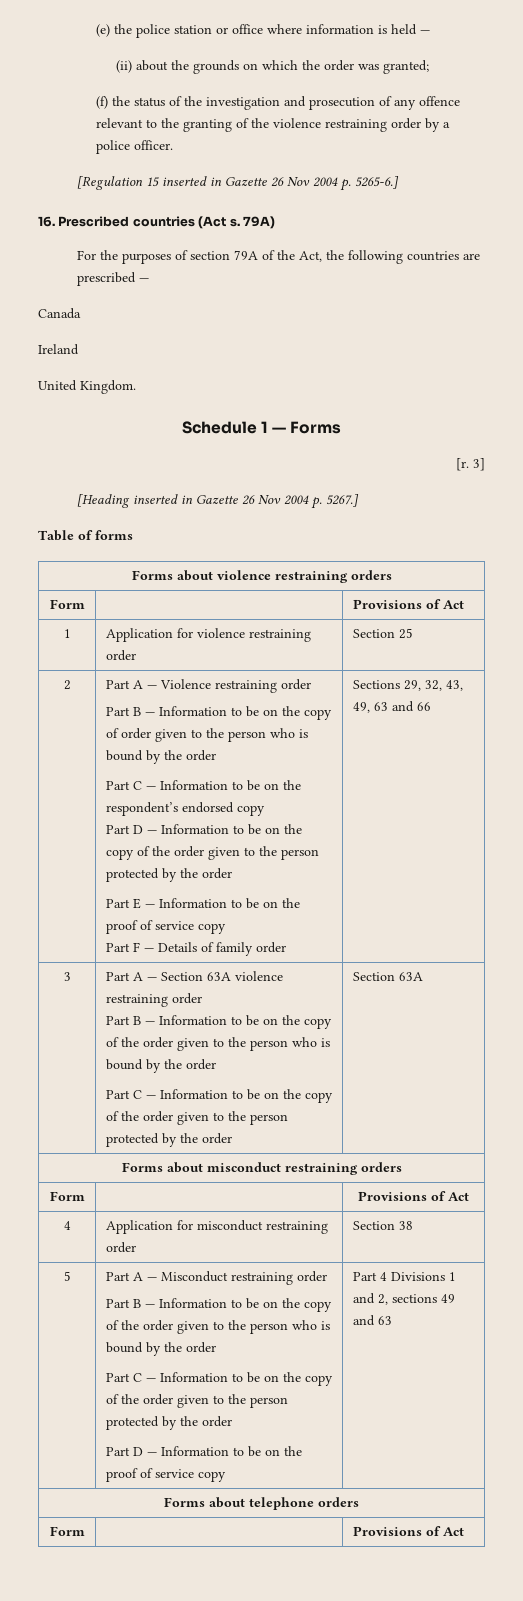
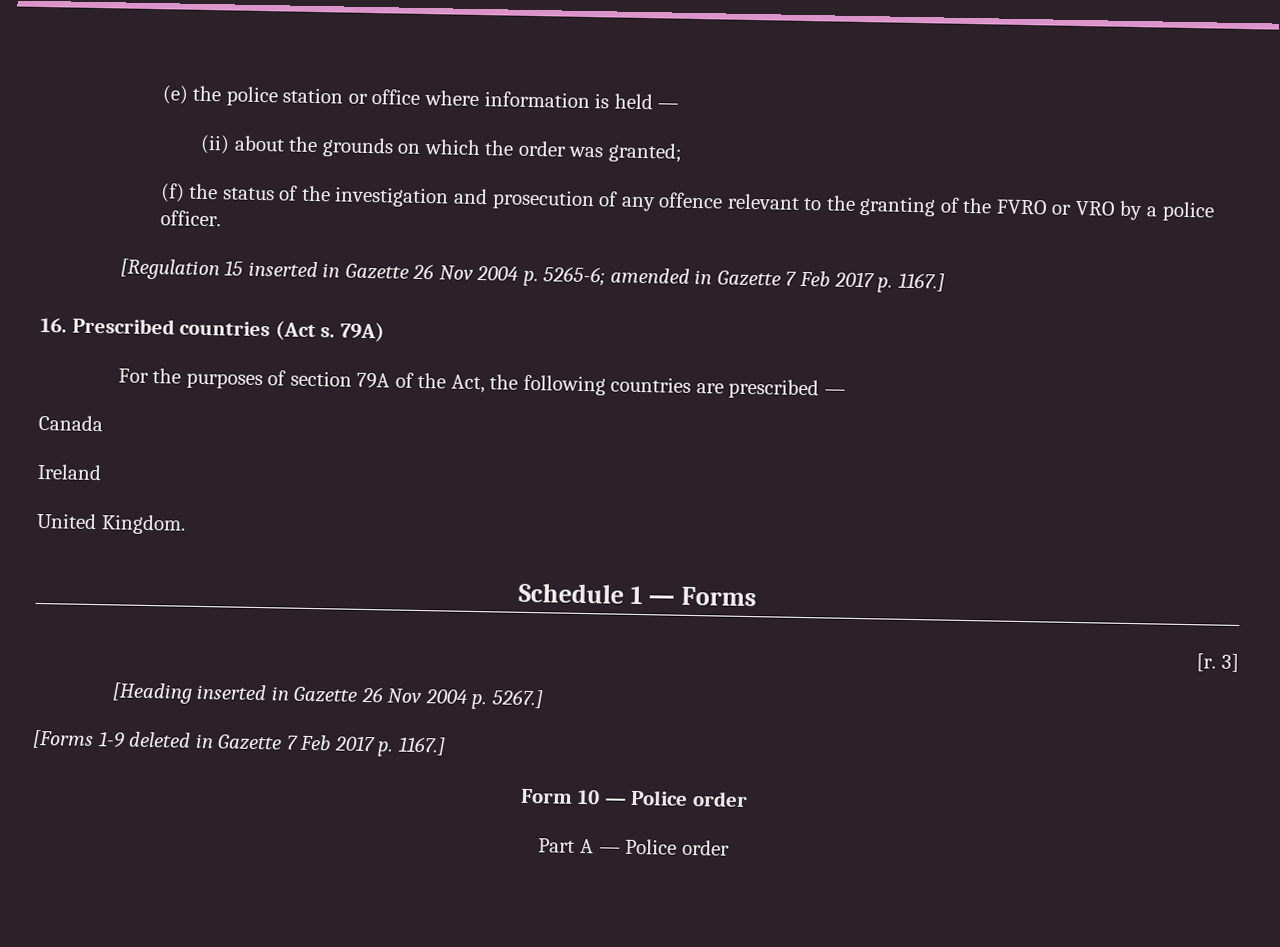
[273,118,422,132] violence restraining order -> [995,199,1116,216] FVRO or VRO
[354,176,399,189] 5265-6.] -> [543,266,945,293] 5265-6; amended in Gazette 7 Feb 2017 p. 1167.]
[38,530,133,541] [131,570,392,583] [49,599,85,609] [352,599,464,609] [63,629,71,638] [105,628,311,642] [105,650,136,661] [352,628,413,639] [63,680,71,690] [105,679,311,693] [105,706,332,720] [105,728,308,742] [105,750,216,764] [105,780,301,791] [105,802,265,816] [105,824,302,835] [105,846,319,860] [105,868,232,882] [105,898,300,909] [105,920,226,934] [105,942,286,956] [352,680,463,691] [352,701,431,713] [63,972,71,981] [105,971,283,981] [105,993,202,1007] [105,1015,332,1029] [105,1037,330,1051] [105,1059,216,1073] [105,1089,333,1103] [105,1111,288,1125] [105,1133,232,1147] [352,972,423,981] [121,1162,402,1175] [49,1191,85,1201] [357,1191,469,1201] [63,1221,71,1230] [105,1220,328,1234] [105,1242,136,1253] [352,1221,413,1230] [63,1271,71,1281] [105,1271,327,1285] [105,1298,332,1312] [105,1320,330,1334] [105,1342,216,1356] [105,1372,333,1386] [105,1394,288,1408] [105,1416,232,1430] [105,1446,302,1457] [105,1468,226,1482] [352,1272,456,1281] [352,1293,455,1305] [352,1315,392,1326] [164,1497,359,1510] [49,1526,85,1536] [352,1526,464,1536] Table of forms // Forms about violence restraining orders // Form | | Provisions of Act // 1 | Application for violence restraining order | Section 25 // 2 | Part A — Violence restraining order // Part B — Information to be on the copy of order given to the person who is bound by the order // Part C — Information to be on the respondent’s endorsed copy // Part D — Information to be on the copy of the order given to the person protected by the order // Part E — Information to be on the proof of service copy // Part F — Details of family order | Sections 29, 32, 43, 49, 63 and 66 // 3 | Part A — Section 63A violence restraining order // Part B — Information to be on the copy of the order given to the person who is bound by the order // Part C — Information to be on the copy of the order given to the person protected by the order | Section 63A // Forms about misconduct restraining orders // Form | | Provisions of Act // 4 | Application for misconduct restraining order | Section 38 // 5 | Part A — Misconduct restraining order // Part B — Information to be on the copy of the order given to the person who is bound by the order // Part C — Information to be on the copy of the order given to the person protected by the order // Part D — Information to be on the proof of service copy | Part 4 Divisions 1 and 2, sections 49 and 63 // Forms about telephone orders // Form | | Provisions of Act -> [32,729,446,757] [520,788,748,808] [538,838,730,856] [Forms 1-9 deleted in Gazette 7 Feb 2017 p. 1167.] // Form 10 — Police order // Part A — Police order

